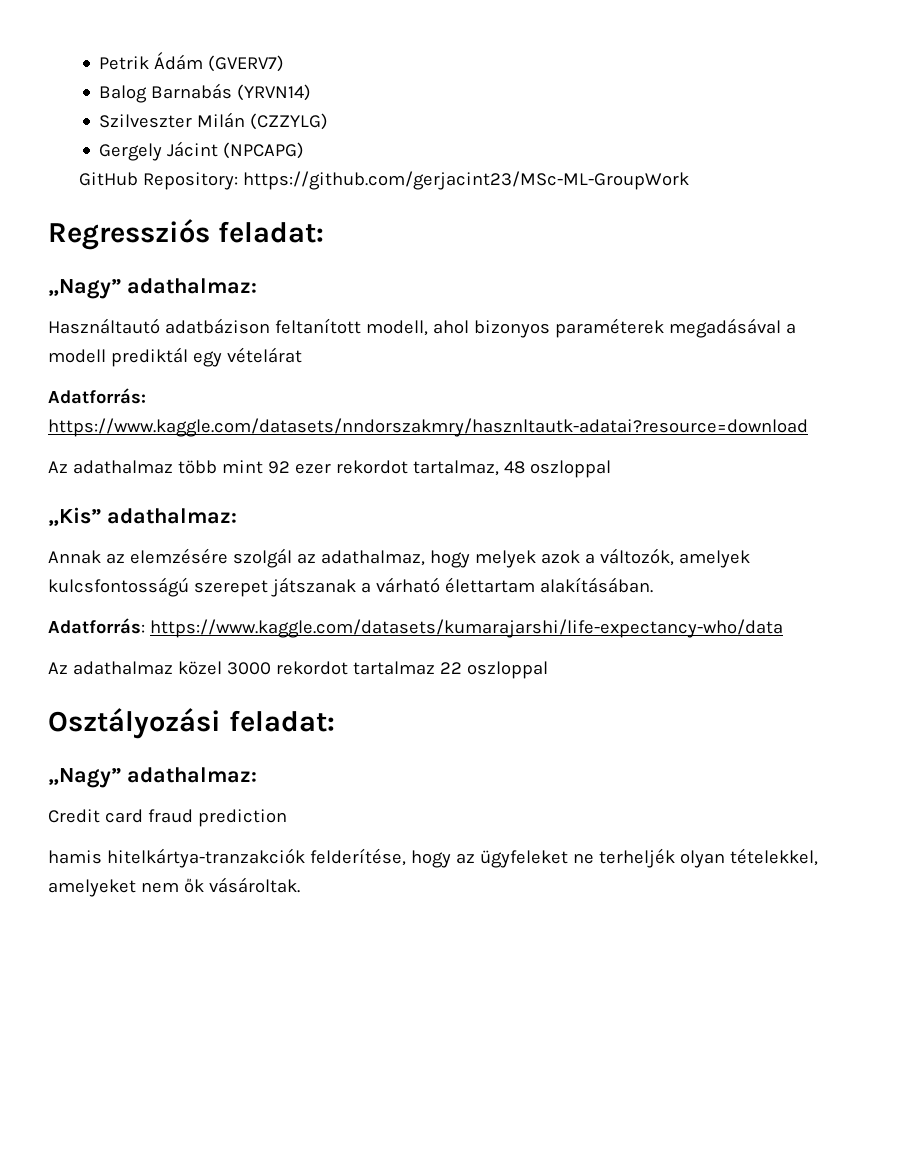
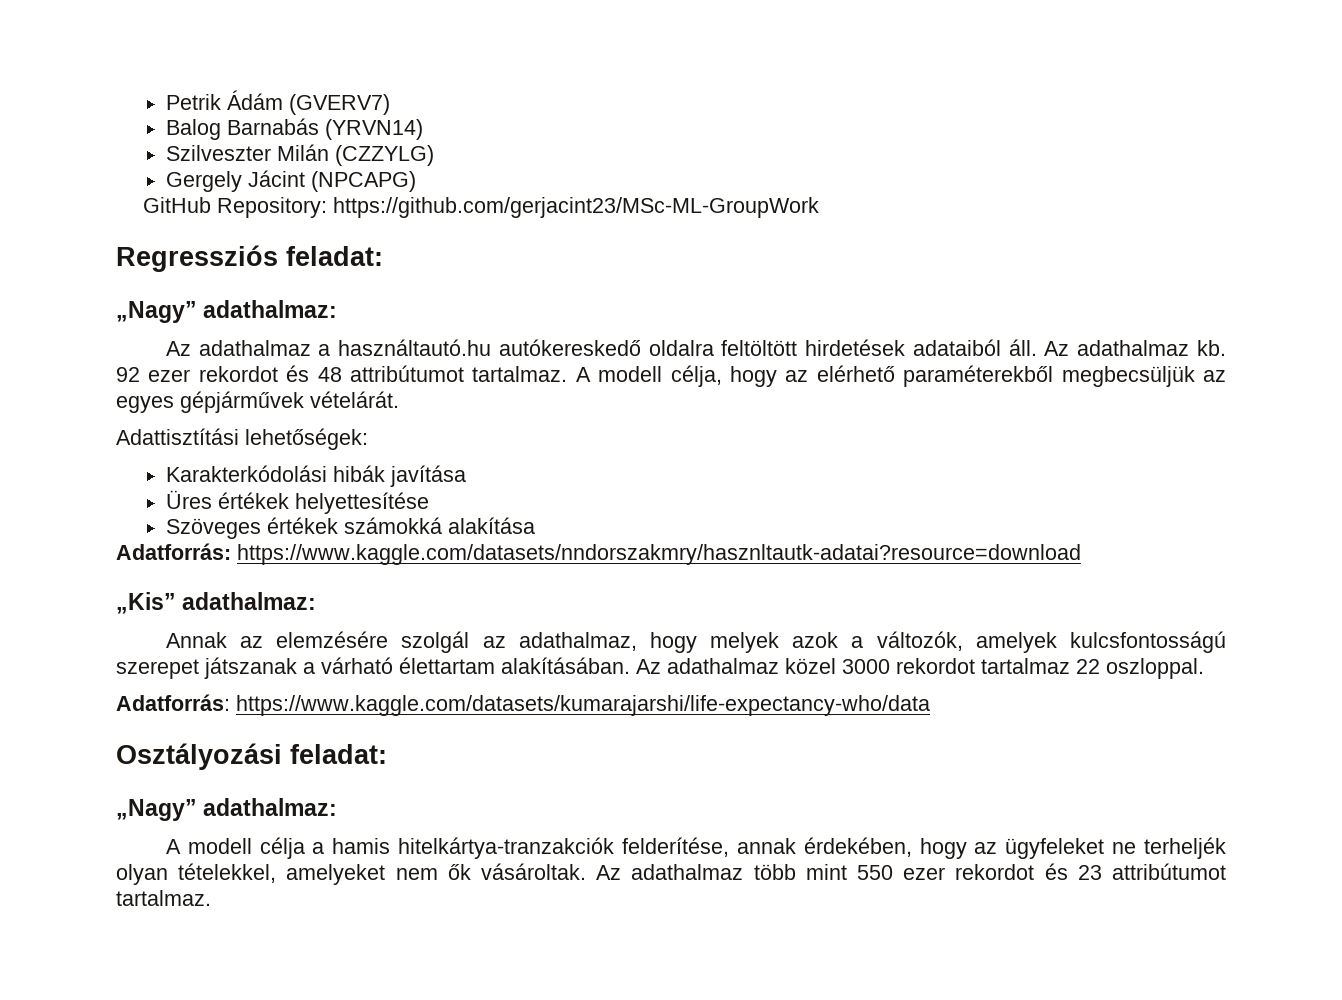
[48,318,796,338] [48,347,302,367] [48,388,146,404] [48,418,808,437] [48,460,611,478] Használtautó adatbázison feltanított modell, ahol bizonyos paraméterek megadásával a modell prediktál egy vételárat // Adatforrás: https://www.kaggle.com/datasets/nndorszakmry/hasznltautk-adatai?resource=download // Az adathalmaz több mint 92 ezer rekordot tartalmaz, 48 oszloppal -> [165,339,1227,356] [116,365,1226,387] [116,391,399,413] [116,428,368,450] [166,465,467,487] [166,490,430,514] [166,517,536,539] [116,543,1081,565] Az adathalmaz a használtautó.hu autókereskedő oldalra feltöltött hirdetések adataiból áll. Az adathalmaz kb. 92 ezer rekordot és 48 attribútumot tartalmaz. A modell célja, hogy az elérhető paraméterekből megbecsüljük az egyes gépjárművek vételárát. // Adattisztítási lehetőségek: // Karakterkódolási hibák javítása // Üres értékek helyettesítése // Szöveges értékek számokká alakítása // Adatforrás: https://www.kaggle.com/datasets/nndorszakmry/hasznltautk-adatai?resource=download
[48,618,783,638] // Adatforrás: https://www.kaggle.com/datasets/kumarajarshi/life-expectancy-who/data // -> (630, 665) none
[466,661,548,679] oszloppal -> [1106,658,1204,679] [116,694,930,716] oszloppal. // Adatforrás: https://www.kaggle.com/datasets/kumarajarshi/life-expectancy-who/data
[48,809,287,827] Credit card fraud prediction // -> [165,837,325,859] A modell célja a
(406, 857) none -> [736,837,912,857] annak érdekében,
(300, 885) none -> [596,863,1227,880] [116,890,211,906] Az adathalmaz több mint 550 ezer rekordot és 23 attribútumot tartalmaz.

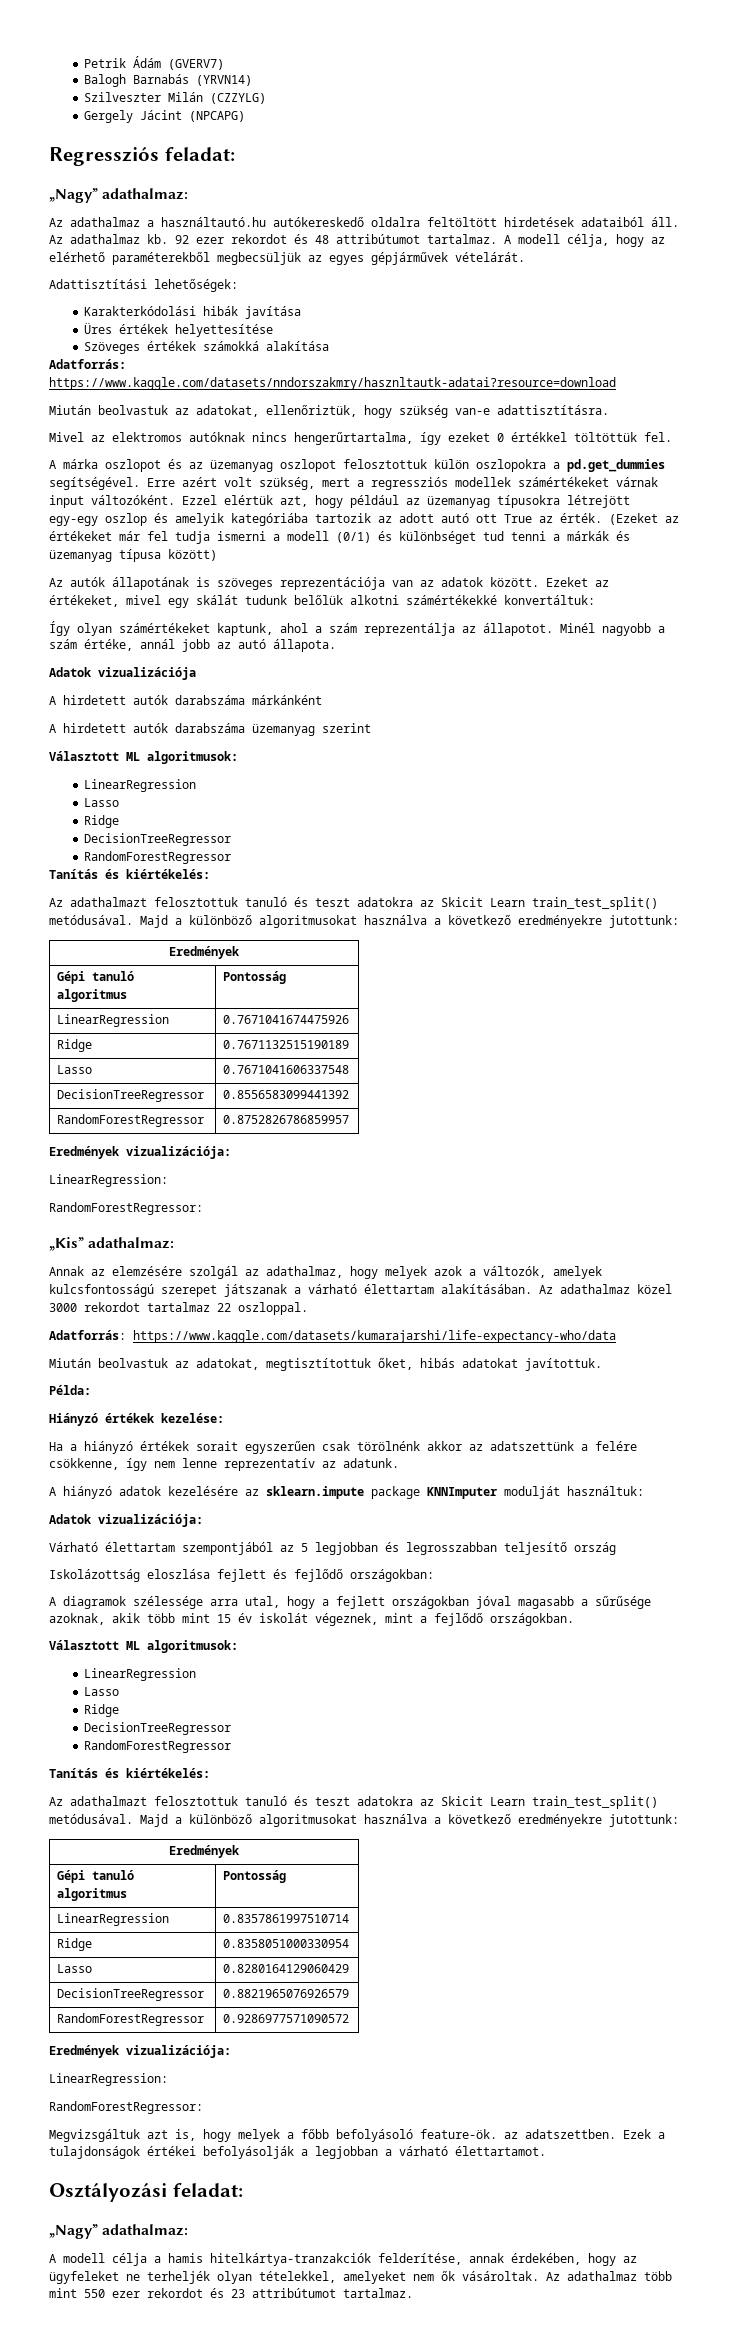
[166,119,222,140] Balog -> [83,74,126,87] Balogh
[142,197,819,218] // GitHub Repository: https://github.com/gerjacint23/MSc-ML-GroupWork -> (245, 116) none
(1081, 554) none -> [49,404,609,418] [49,431,672,445] [49,459,665,472] [49,477,658,490] [49,495,630,508] [49,513,679,526] [49,531,630,544] [49,549,217,562] [49,577,609,590] [49,594,595,608] [49,621,665,636] [49,639,336,652] [49,667,196,680] [49,695,322,705] [49,723,371,736] [49,751,238,764] [83,779,196,792] [83,798,119,807] [83,815,119,828] [83,833,231,846] [83,851,231,864] [49,869,210,879] [49,897,658,910] [49,914,679,928] [169,946,240,959] [57,971,135,984] [57,989,128,1002] [223,971,287,984] [57,1014,170,1027] [223,1015,350,1024] [57,1039,93,1052] [223,1040,350,1049] [57,1065,93,1074] [223,1065,350,1074] [57,1089,205,1102] [223,1090,350,1099] [57,1114,205,1127] [223,1115,350,1124] [49,1146,231,1159] [49,1174,168,1187] [49,1202,203,1215] // Miután beolvastuk az adatokat, ellenőriztük, hogy szükség van-e adattisztításra. // Mivel az elektromos autóknak nincs hengerűrtartalma, így ezeket 0 értékkel töltöttük fel. // A márka oszlopot és az üzemanyag oszlopot felosztottuk külön oszlopokra a pd.get_dummies segítségével. Erre azért volt szükség, mert a regressziós modellek számértékeket várnak input változóként. Ezzel elértük azt, hogy például az üzemanyag típusokra létrejött egy-egy oszlop és amelyik kategóriába tartozik az adott autó ott True az érték. (Ezeket az értékeket már fel tudja ismerni a modell (0/1) és különbséget tud tenni a márkák és üzemanyag típusa között) // Az autók állapotának is szöveges reprezentációja van az adatok között. Ezeket az értékeket, mivel egy skálát tudunk belőlük alkotni számértékekké konvertáltuk: // Így olyan számértékeket kaptunk, ahol a szám reprezentálja az állapotot. Minél nagyobb a szám értéke, annál jobb az autó állapota. // Adatok vizualizációja // A hirdetett autók darabszáma márkánként // A hirdetett autók darabszáma üzemanyag szerint // Választott ML algoritmusok: // LinearRegression // Lasso // Ridge // DecisionTreeRegressor // RandomForestRegressor // Tanítás és kiértékelés: // Az adathalmazt felosztottuk tanuló és teszt adatokra az Skicit Learn train_test_split() metódusával. Majd a különböző algoritmusokat használva a következő eredményekre jutottunk: // Eredmények // Gépi tanuló algoritmus | Pontosság // LinearRegression | 0.7671041674475926 // Ridge | 0.7671132515190189 // Lasso | 0.7671041606337548 // DecisionTreeRegressor | 0.8556583099441392 // RandomForestRegressor | 0.8752826786859957 // Eredmények vizualizációja: // LinearRegression: // RandomForestRegressor:
(930, 705) none -> [49,1357,602,1371] [49,1385,91,1395] [49,1413,224,1426] [49,1440,637,1454] [49,1458,399,1471] [49,1486,644,1499] [49,1514,203,1527] [49,1541,616,1555] [49,1568,434,1582] [49,1595,651,1609] [49,1612,574,1626] [49,1640,238,1653] [83,1668,196,1681] [83,1687,119,1696] [83,1704,119,1717] [83,1722,231,1735] [83,1740,231,1753] [49,1768,210,1778] [49,1796,658,1809] [49,1813,679,1827] [169,1845,240,1858] [57,1870,135,1883] [57,1888,128,1901] [223,1870,287,1883] [57,1913,170,1926] [223,1914,350,1923] [57,1938,93,1951] [223,1939,350,1948] [57,1964,93,1973] [223,1964,350,1973] [57,1988,205,2001] [223,1989,350,1998] [57,2013,205,2026] [223,2014,350,2023] [49,2045,231,2058] [49,2073,168,2086] [49,2101,203,2114] [49,2128,665,2142] [49,2146,546,2159] // Miután beolvastuk az adatokat, megtisztítottuk őket, hibás adatokat javítottuk. // Példa: // Hiányzó értékek kezelése: // Ha a hiányzó értékek sorait egyszerűen csak törölnénk akkor az adatszettünk a felére csökkenne, így nem lenne reprezentatív az adatunk. // A hiányzó adatok kezelésére az sklearn.impute package KNNImputer modulját használtuk: // Adatok vizualizációja: // Várható élettartam szempontjából az 5 legjobban és legrosszabban teljesítő ország // Iskolázottság eloszlása fejlett és fejlődő országokban: // A diagramok szélessége arra utal, hogy a fejlett országokban jóval magasabb a sűrűsége azoknak, akik több mint 15 év iskolát végeznek, mint a fejlődő országokban. // Választott ML algoritmusok: // LinearRegression // Lasso // Ridge // DecisionTreeRegressor // RandomForestRegressor // Tanítás és kiértékelés: // Az adathalmazt felosztottuk tanuló és teszt adatokra az Skicit Learn train_test_split() metódusával. Majd a különböző algoritmusokat használva a következő eredményekre jutottunk: // Eredmények // Gépi tanuló algoritmus | Pontosság // LinearRegression | 0.8357861997510714 // Ridge | 0.8358051000330954 // Lasso | 0.8280164129060429 // DecisionTreeRegressor | 0.8821965076926579 // RandomForestRegressor | 0.9286977571090572 // Eredmények vizualizációja: // LinearRegression: // RandomForestRegressor: // Megvizsgáltuk azt is, hogy melyek a főbb befolyásoló feature-ök. az adatszettben. Ezek a tulajdonságok értékei befolyásolják a legjobban a várható élettartamot.

